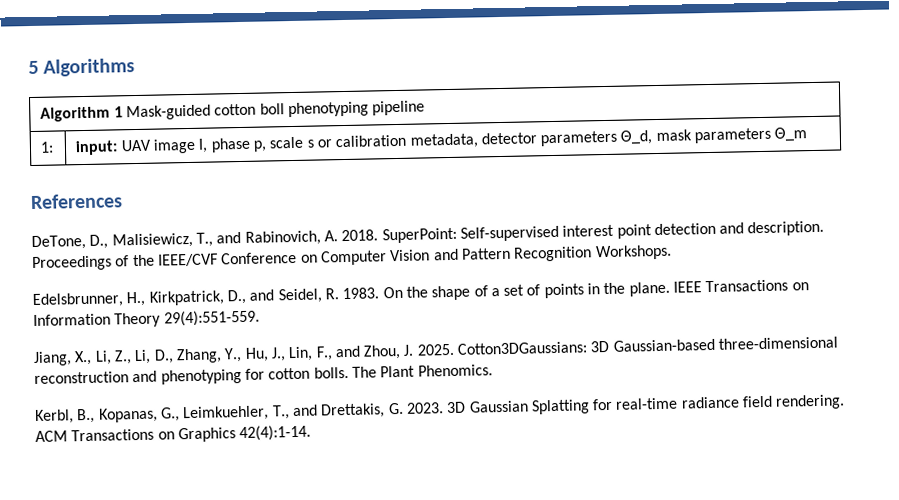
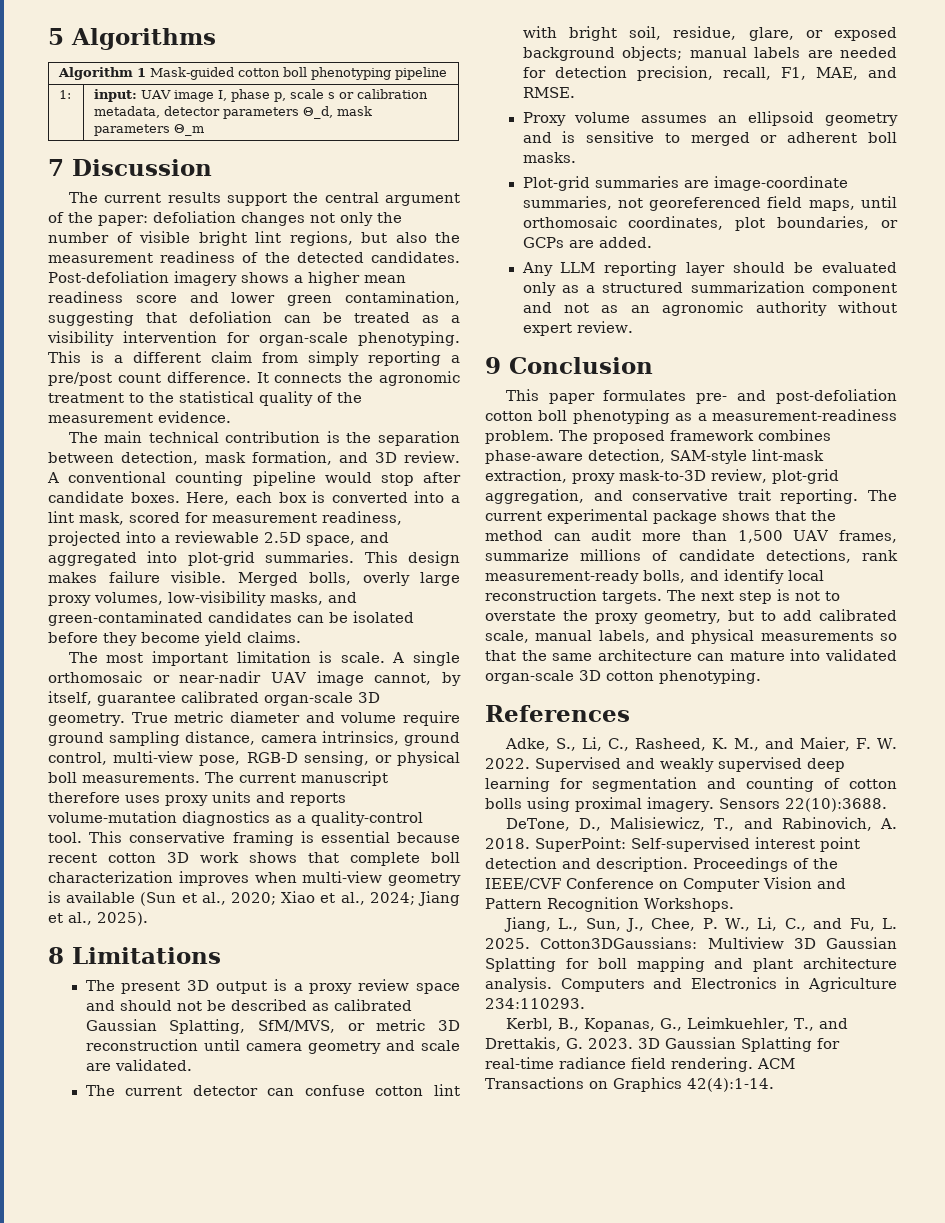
[30,193,123,210] References -> [48,159,212,176] [68,192,460,206] [48,211,402,226] [48,231,460,246] [48,251,460,263] [48,271,406,286] [48,291,461,306] [48,311,460,326] [47,331,460,346] [48,351,460,366] [48,371,460,386] [48,391,362,406] [48,411,231,423] [68,431,460,446] [48,451,461,465] [47,471,462,486] [48,491,460,505] [48,511,402,525] [48,531,389,546] [48,551,460,566] [48,571,460,586] [48,591,357,606] [48,611,414,626] [48,631,301,646] [68,651,460,666] [48,671,462,686] [48,691,380,706] [48,711,460,726] [48,731,460,746] [48,751,460,766] [48,771,388,786] [48,791,346,806] [47,811,423,826] [48,831,460,846] [48,852,460,866] [48,871,461,886] [48,891,460,906] [48,912,148,926] [48,947,221,964] [85,979,461,994] [85,999,412,1011] [85,1019,460,1034] [85,1039,461,1054] [85,1059,192,1071] [85,1084,461,1096] [522,26,897,41] [522,46,897,61] [522,66,897,81] [522,87,575,98] [522,111,898,126] [522,131,897,146] [522,152,576,163] [522,176,848,191] [522,196,897,211] [522,216,899,231] [522,237,652,248] [521,261,897,276] [522,281,897,296] [522,301,897,316] [522,321,633,336] [485,357,653,374] [505,389,897,404] [485,409,897,424] [485,429,831,444] [485,449,824,464] [485,469,839,484] [485,489,897,504] [485,509,836,524] [485,529,897,543] [485,549,898,563] [485,569,824,584] [485,589,840,604] [485,609,897,624] [485,629,897,644] [485,649,897,661] [485,669,761,684] [485,705,630,722] [504,737,898,751] [485,757,845,772] [485,777,897,792] [485,797,887,812] 7 Discussion // The current results support the central argument of the paper: defoliation changes not only the number of visible bright lint regions, but also the measurement readiness of the detected candidates. Post-defoliation imagery shows a higher mean readiness score and lower green contamination, suggesting that defoliation can be treated as a visibility intervention for organ-scale phenotyping. This is a different claim from simply reporting a pre/post count difference. It connects the agronomic treatment to the statistical quality of the measurement evidence. // The main technical contribution is the separation between detection, mask formation, and 3D review. A conventional counting pipeline would stop after candidate boxes. Here, each box is converted into a lint mask, scored for measurement readiness, projected into a reviewable 2.5D space, and aggregated into plot-grid summaries. This design makes failure visible. Merged bolls, overly large proxy volumes, low-visibility masks, and green-contaminated candidates can be isolated before they become yield claims. // The most important limitation is scale. A single orthomosaic or near-nadir UAV image cannot, by itself, guarantee calibrated organ-scale 3D geometry. True metric diameter and volume require ground sampling distance, camera intrinsics, ground control, multi-view pose, RGB-D sensing, or physical boll measurements. The current manuscript therefore uses proxy units and reports volume-mutation diagnostics as a quality-control tool. This conservative framing is essential because recent cotton 3D work shows that complete boll characterization improves when multi-view geometry is available (Sun et al., 2020; Xiao et al., 2024; Jiang et al., 2025). // 8 Limitations // The present 3D output is a proxy review space and should not be described as calibrated Gaussian Splatting, SfM/MVS, or metric 3D reconstruction until camera geometry and scale are validated. // The current detector can confuse cotton lint with bright soil, residue, glare, or exposed background objects; manual labels are needed for detection precision, recall, F1, MAE, and RMSE. // Proxy volume assumes an ellipsoid geometry and is sensitive to merged or adherent boll masks. // Plot-grid summaries are image-coordinate summaries, not georeferenced field maps, until orthomosaic coordinates, plot boundaries, or GCPs are added. // Any LLM reporting layer should be evaluated only as a structured summarization component and not as an agronomic authority without expert review. // 9 Conclusion // This paper formulates pre- and post-defoliation cotton boll phenotyping as a measurement-readiness problem. The proposed framework combines phase-aware detection, SAM-style lint-mask extraction, proxy mask-to-3D review, plot-grid aggregation, and conservative trait reporting. The current experimental package shows that the method can audit more than 1,500 UAV frames, summarize millions of candidate detections, rank measurement-ready bolls, and identify local reconstruction targets. The next step is not to overstate the proxy geometry, but to add calibrated scale, manual labels, and physical measurements so that the same architecture can mature into validated organ-scale 3D cotton phenotyping. // References // Adke, S., Li, C., Rasheed, K. M., and Maier, F. W. 2022. Supervised and weakly supervised deep learning for segmentation and counting of cotton bolls using proximal imagery. Sensors 22(10):3688.
[32,279,809,309] [33,309,260,328] [33,336,839,366] [34,364,493,385] Edelsbrunner, H., Kirkpatrick, D., and Seidel, R. 1983. On the shape of a set of points in the plane. IEEE Transactions on Information Theory 29(4):551-559. // Jiang, X., Li, Z., Li, D., Zhang, Y., Hu, J., Lin, F., and Zhou, J. 2025. Cotton3DGaussians: 3D Gaussian-based three-dimensional reconstruction and phenotyping for cotton bolls. The Plant Phenomics. -> [503,917,897,932] [485,937,897,949] [485,957,897,972] [485,977,897,992] [485,998,585,1009] Jiang, L., Sun, J., Chee, P. W., Li, C., and Fu, L. 2025. Cotton3DGaussians: Multiview 3D Gaussian Splatting for boll mapping and plant architecture analysis. Computers and Electronics in Agriculture 234:110293.

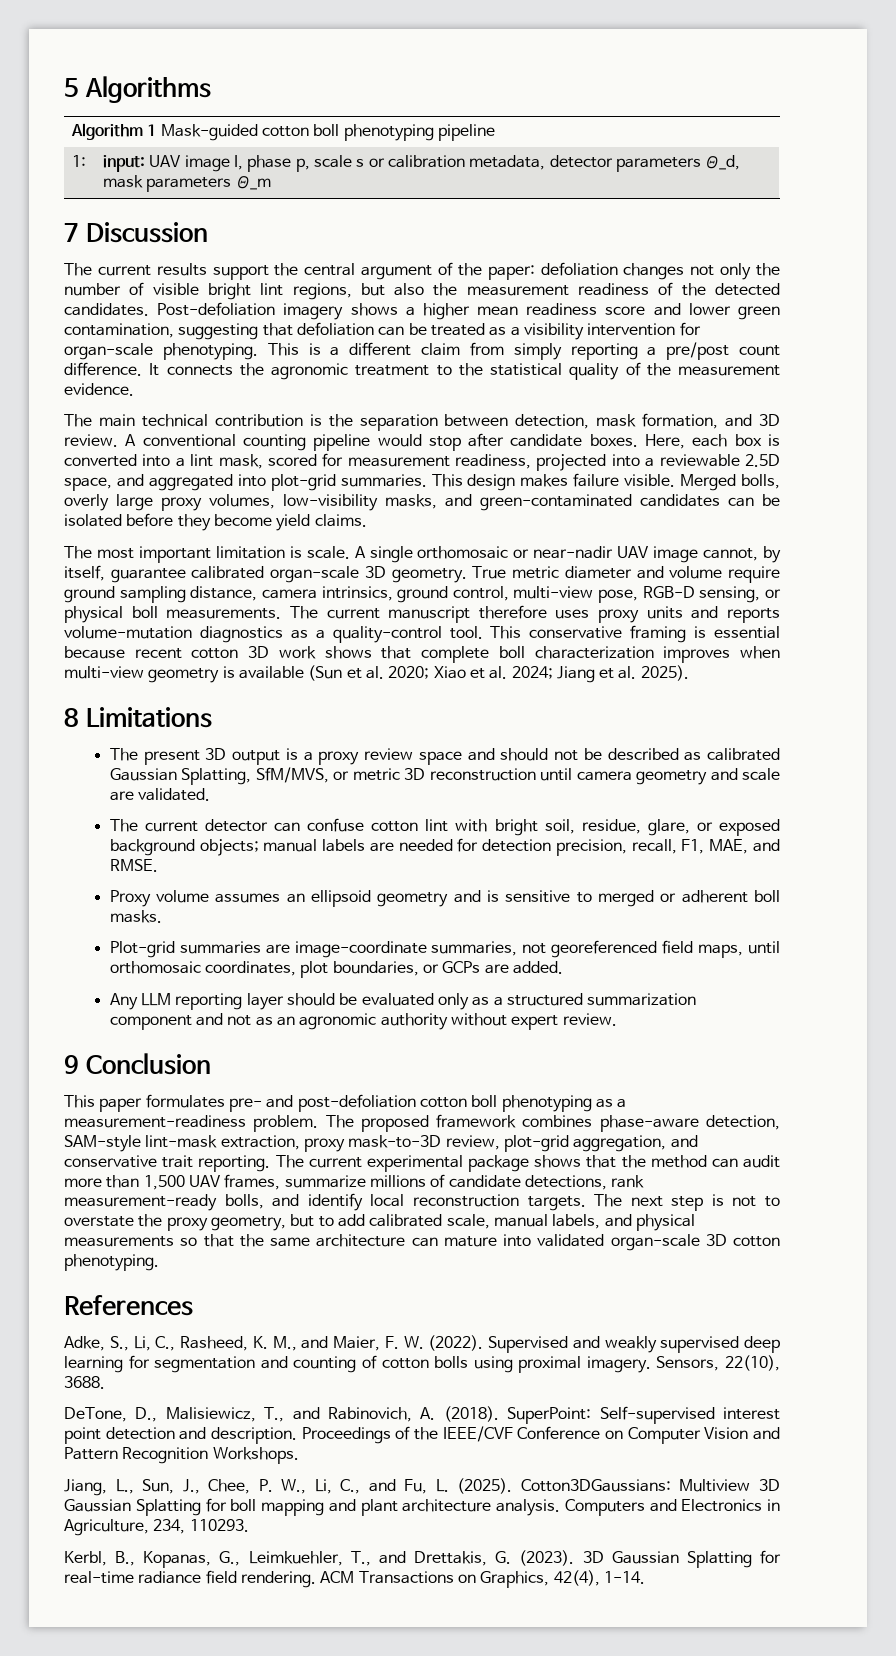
[201,892,226,905] al., -> [365,666,384,679] al.
[340,892,365,905] al., -> [489,666,508,679] al.
[68,912,92,925] al., -> [618,666,637,679] al.
[485,758,530,769] 2022. -> [428,1335,484,1351] (2022).
[718,798,887,812] Sensors 22(10):3688. -> [656,1355,781,1371] [64,1376,105,1389] Sensors, 22(10), 3688.
[485,838,530,849] 2018. -> [443,1406,499,1422] (2018).
[485,938,530,949] 2025. -> [457,1478,513,1494] (2025).
[808,977,897,992] [485,998,585,1009] Agriculture 234:110293. -> [64,1519,249,1536] Agriculture, 234, 110293.
[588,1038,633,1049] 2023. -> [519,1550,575,1566] (2023).
[613,1077,774,1092] Graphics 42(4):1-14. -> [480,1570,645,1588] Graphics, 42(4), 1-14.

